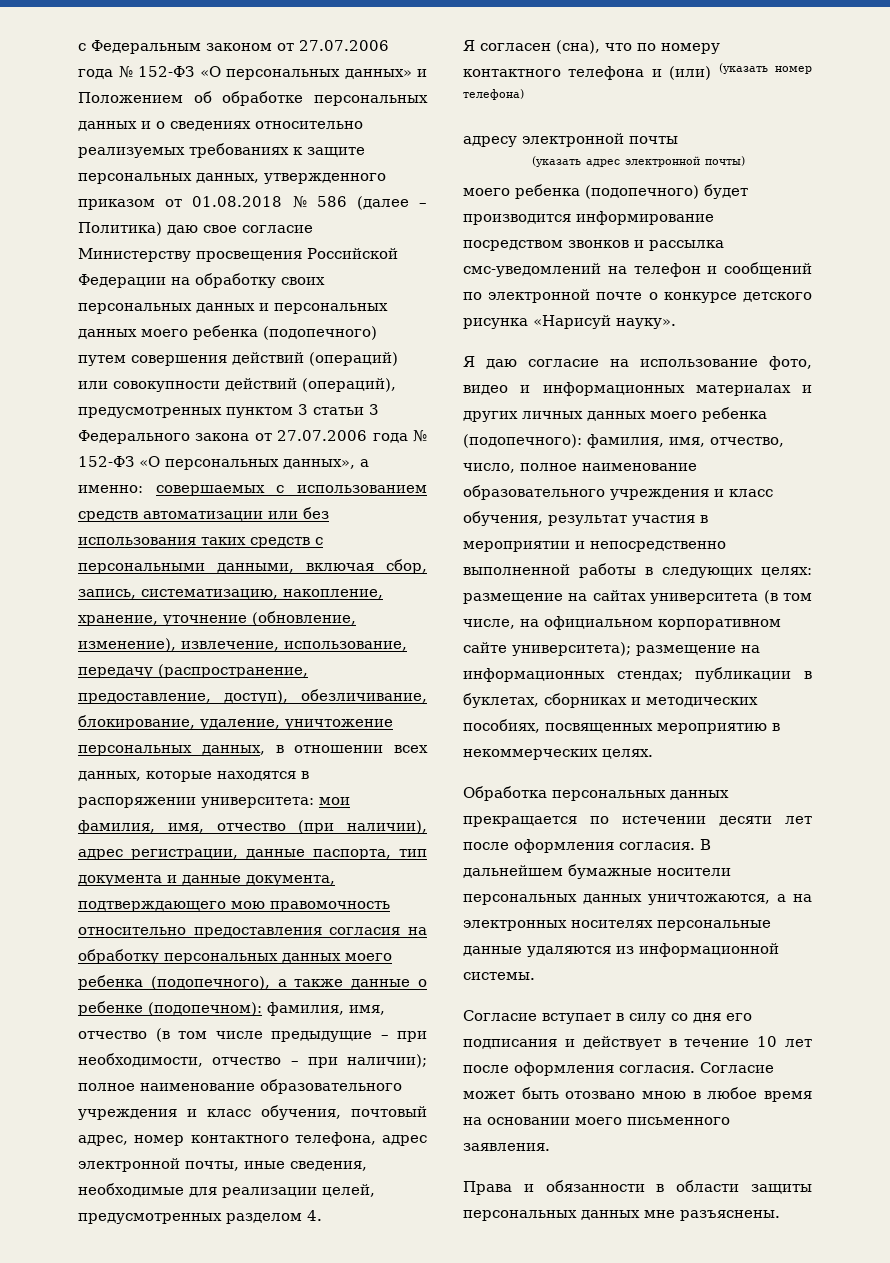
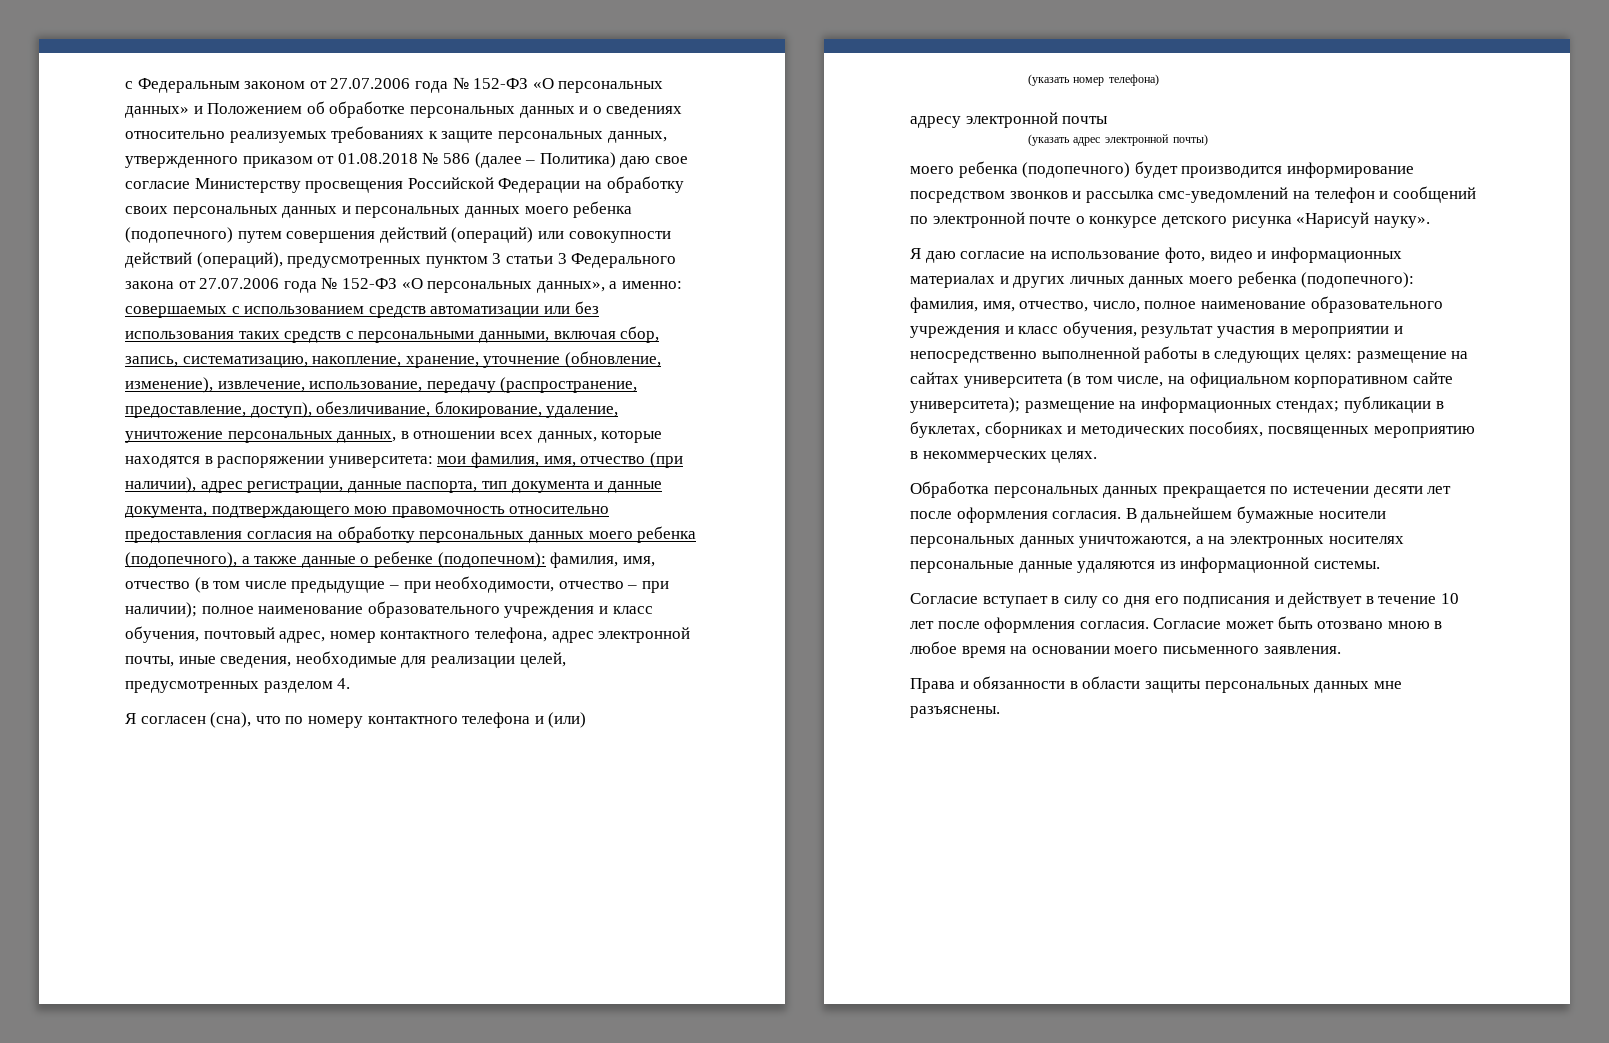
(712, 73) none -> (587, 720) //

